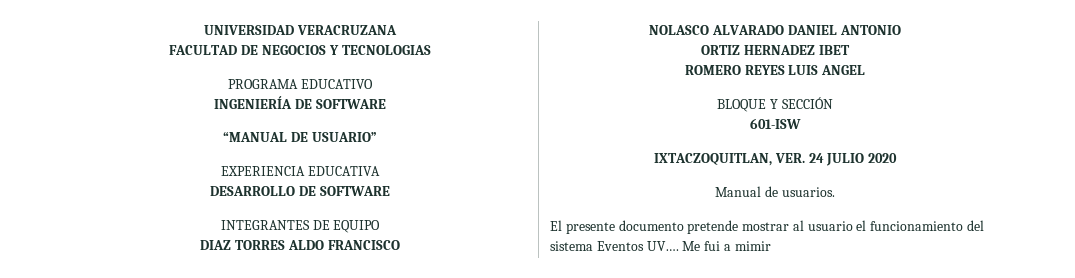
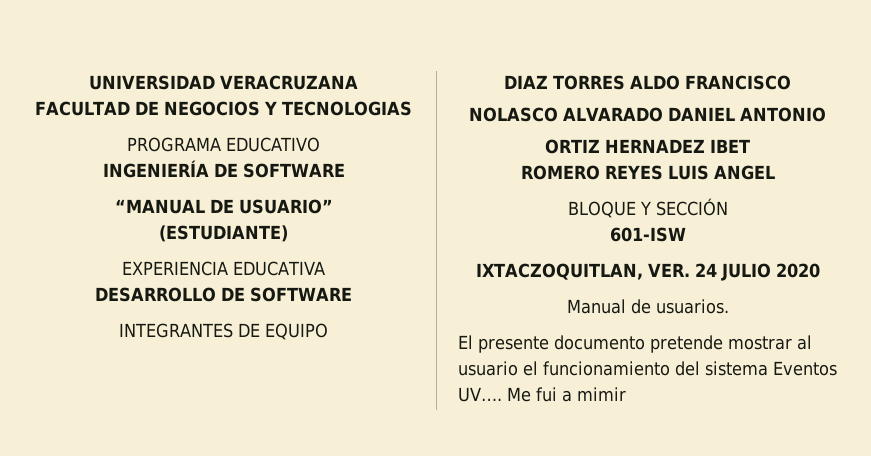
(377, 137) none -> [159,225,288,242] // (ESTUDIANTE)

